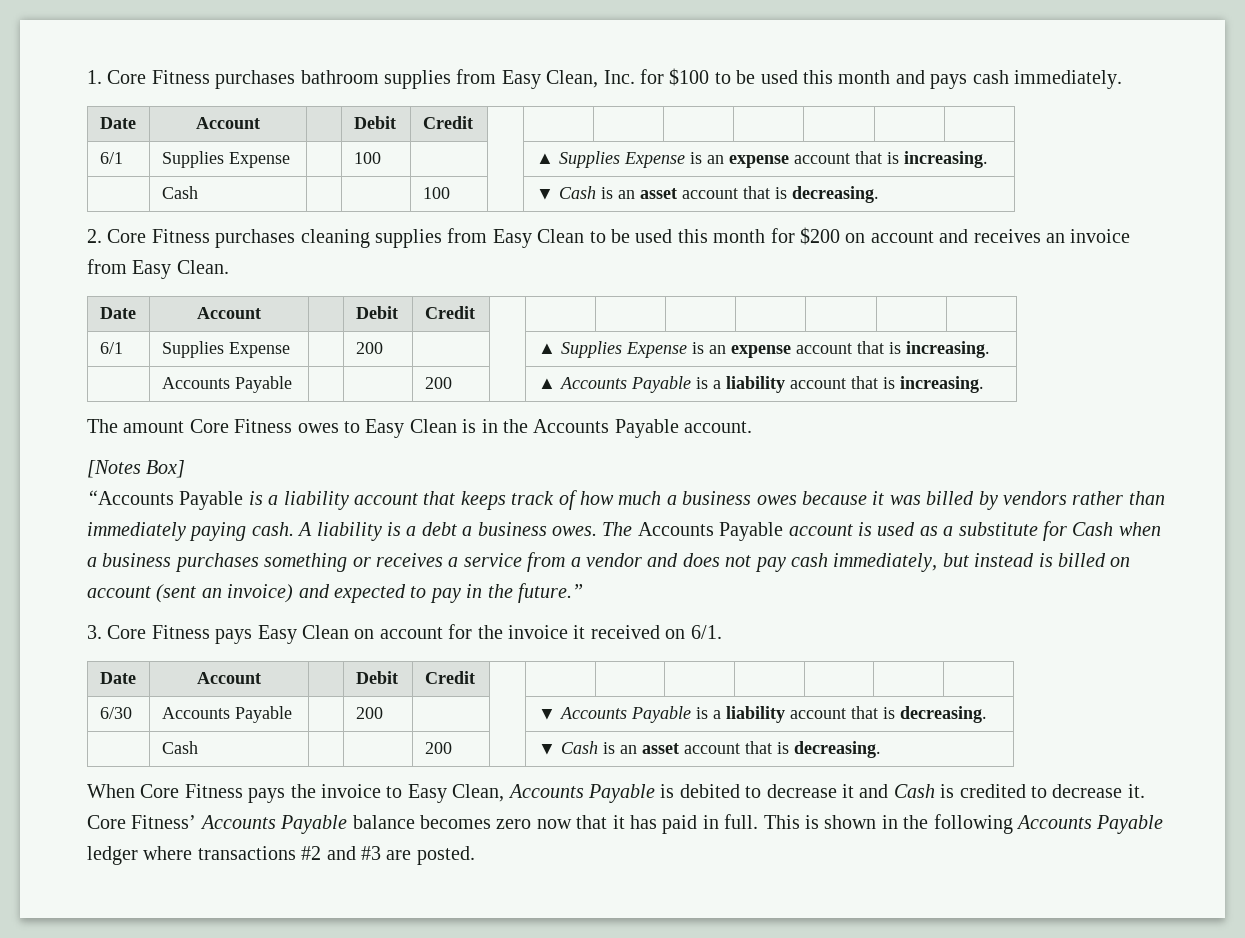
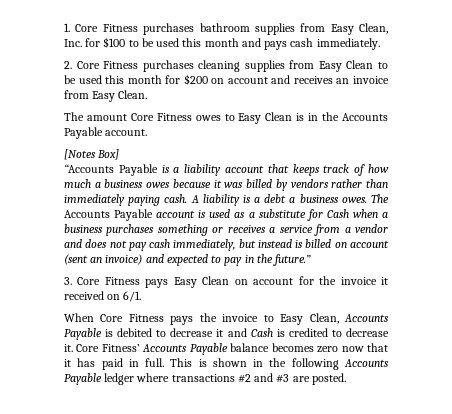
[99,117,136,129] [196,117,260,129] [353,116,396,129] [422,116,473,129] [99,152,123,164] [161,151,290,168] [353,152,381,164] [535,151,988,168] [161,186,198,199] [422,187,450,199] [535,186,879,203] // Date | Account | | Debit | Credit | | | | | | | | // 6/1 | Supplies Expense | | 100 | | | ▲ Supplies Expense is an expense account that is increasing. // | Cash | | | 100 | | ▼ Cash is an asset account that is decreasing. -> (380, 44) none
[99,307,136,319] [197,307,261,319] [355,306,398,319] [424,306,475,319] [99,342,123,354] [161,341,290,358] [355,342,383,354] [537,341,990,358] [161,376,292,393] [424,377,452,389] [537,376,984,393] // Date | Account | | Debit | Credit | | | | | | | | // 6/1 | Supplies Expense | | 200 | | | ▲ Supplies Expense is an expense account that is increasing. // | Accounts Payable | | | 200 | | ▲ Accounts Payable is a liability account that is increasing. -> (148, 94) none
[99,672,136,684] [197,672,261,684] [355,671,398,684] [424,671,475,684] [99,707,132,719] [161,706,292,723] [355,707,383,719] [537,706,987,723] [161,741,198,754] [424,742,452,754] [537,741,881,758] // Date | Account | | Debit | Credit | | | | | | | | // 6/30 | Accounts Payable | | 200 | | | ▼ Accounts Payable is a liability account that is decreasing. // | Cash | | | 200 | | ▼ Cash is an asset account that is decreasing. -> (142, 296) none

